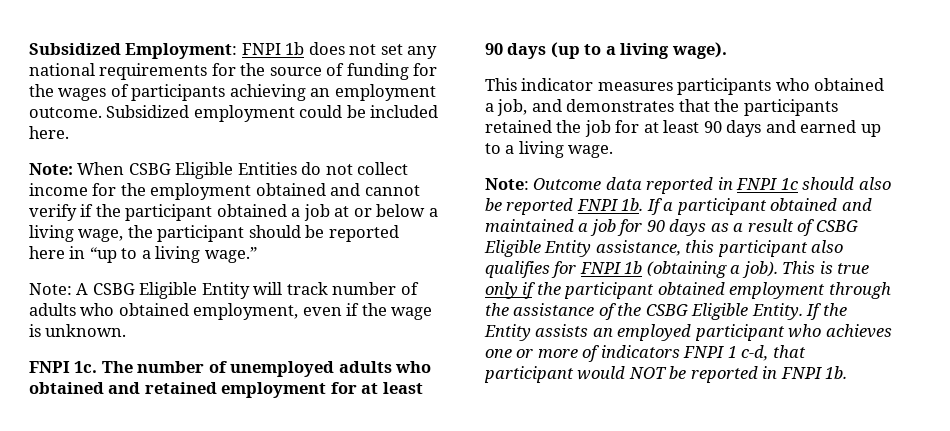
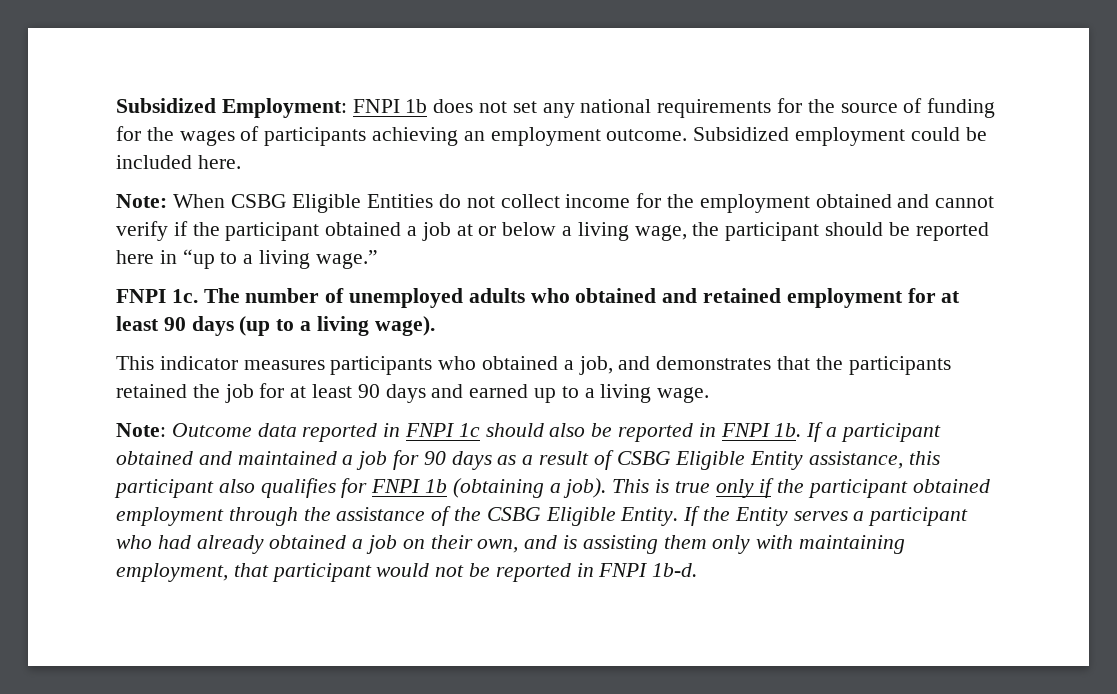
[29,282,419,299] [29,303,433,320] [29,324,127,337] // Note: A CSBG Eligible Entity will track number of adults who obtained employment, even if the wage is unknown. -> (378, 259) none
(574, 206) none -> [698,423,716,437] in
[535,324,892,341] [485,345,769,362] assists an employed participant who achieves one or more of indicators FNPI 1 c-d, -> [793,507,969,526] [116,535,906,554] [116,563,228,582] serves a participant who had already obtained a job on their own, and is assisting them only with maintaining employment,
[628,366,848,383] NOT be reported in FNPI 1b. -> [435,563,698,582] not be reported in FNPI 1b-d.

